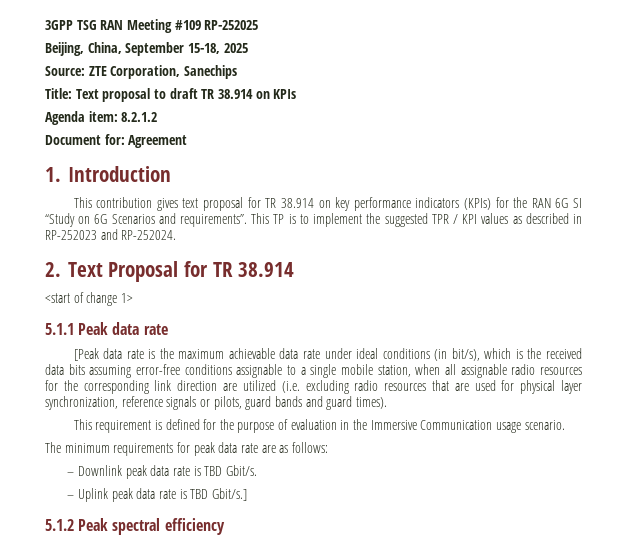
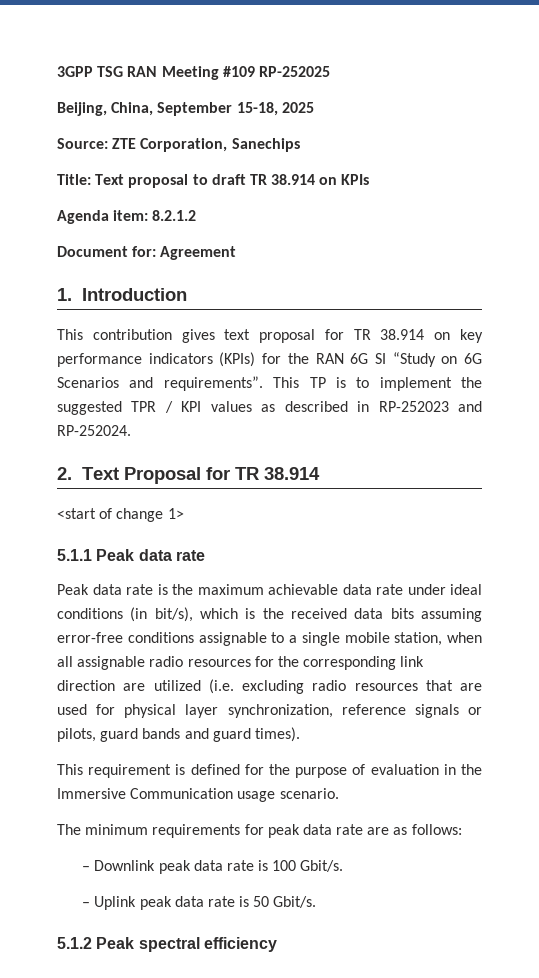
[73,348,99,361] [Peak -> [57,584,89,595] Peak
[204,466,223,476] TBD -> [272,860,297,871] 100
[190,488,247,501] TBD Gbit/s.] -> [253,896,317,908] 50 Gbit/s.

